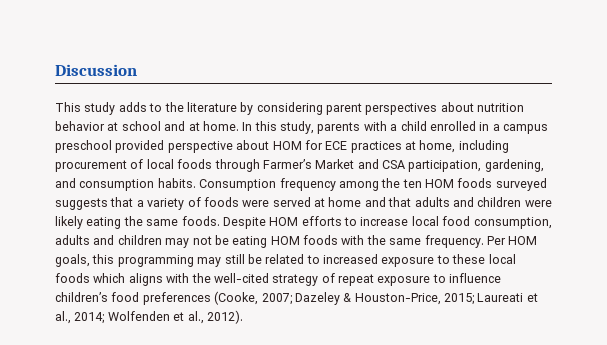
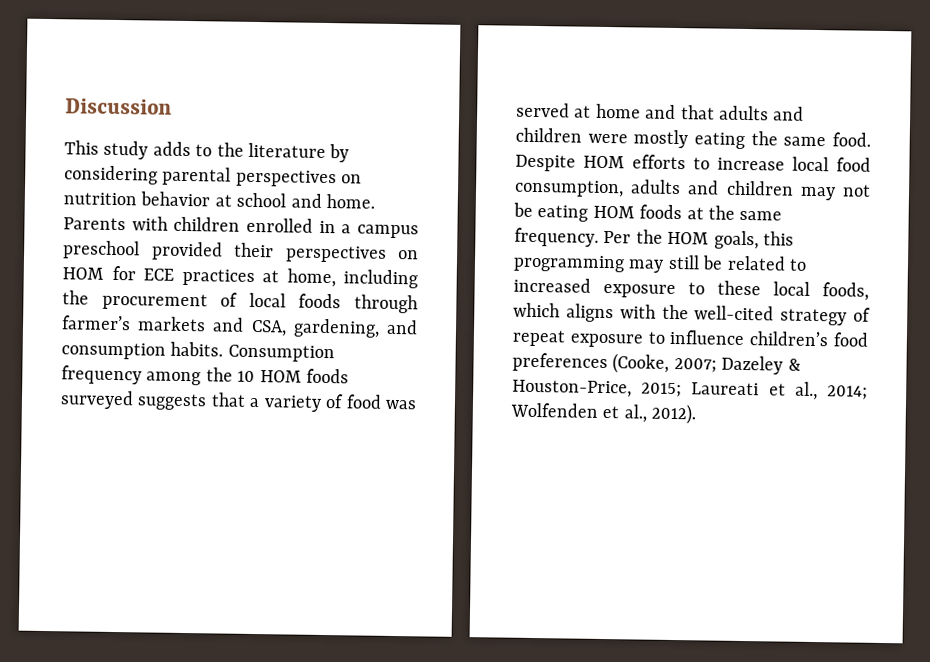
[326,102,474,115] parent perspectives about -> [162,166,363,188] parental perspectives on
[188,121,427,134] at home. In this study, parents with a child -> [326,194,375,209] [63,216,241,232] home. Parents with children
[167,140,270,153] perspective about -> [234,242,419,263] their perspectives on
(509, 146) none -> [62,290,89,305] the
[262,159,482,172] Farmer’s Market and CSA participation, -> [61,315,287,337] farmer’s markets and CSA,
[402,179,422,188] ten -> [237,370,256,383] 10
[203,197,270,207] foods were -> [345,394,417,410] food was
[55,216,83,229] likely -> [633,129,689,149] mostly
[181,216,220,226] foods. -> [832,132,871,147] food.
[341,235,365,245] with -> [686,207,704,220] at
(506, 240) none -> [635,229,663,244] the
[55,273,90,283] foods -> [822,282,869,301] foods,

